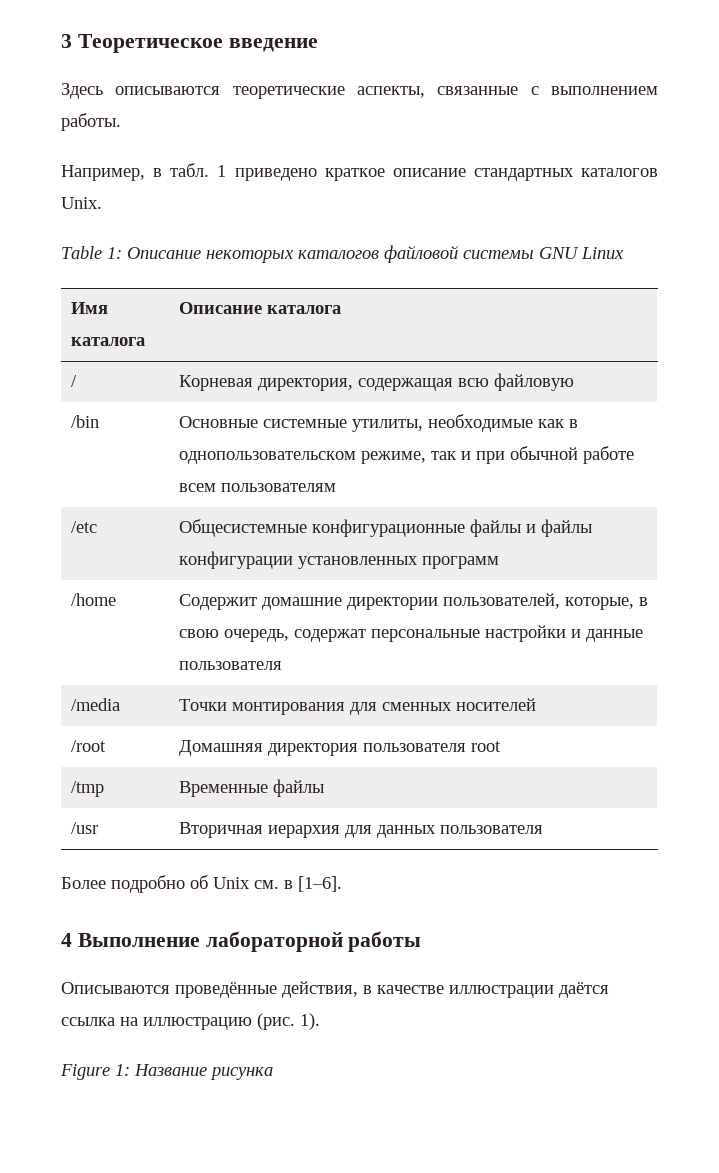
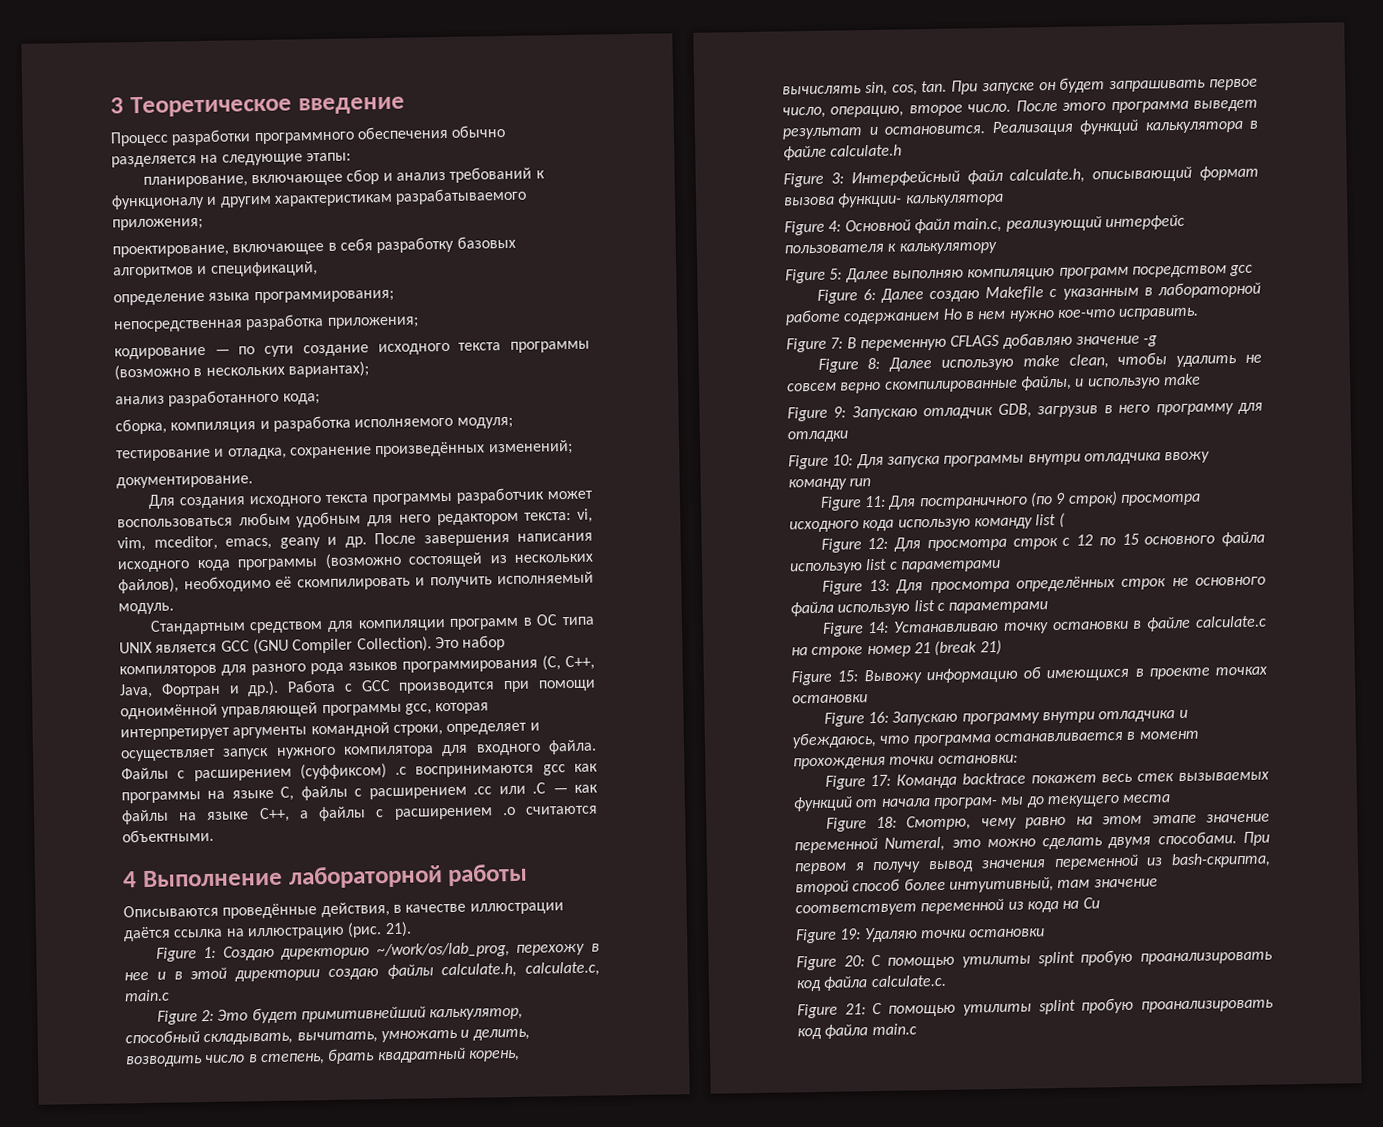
[61,83,658,99] [61,113,121,131] [61,163,658,181] [61,197,102,209] [61,245,624,263] [70,302,108,314] [70,337,145,346] [178,302,341,314] [70,375,77,387] [178,373,574,391] [70,415,99,428] [178,414,578,432] [178,446,634,464] [178,483,336,492] [70,521,97,533] [178,519,592,537] [178,551,499,569] [70,593,116,606] [178,593,648,610] [178,625,643,642] [178,661,282,670] [70,698,120,711] [178,698,536,715] [70,740,106,752] [178,740,501,756] [70,781,104,797] [178,779,324,797] [70,822,98,834] [178,822,543,838] [61,875,342,893] Здесь описываются теоретические аспекты, связанные с выполнением работы. // Например, в табл. 1 приведено краткое описание стандартных каталогов Unix. // Table 1: Описание некоторых каталогов файловой системы GNU Linux // Имя каталога | Описание каталога // / | Корневая директория, содержащая всю файловую // /bin | Основные системные утилиты, необходимые как в однопользовательском режиме, так и при обычной работе всем пользователям // /etc | Общесистемные конфигурационные файлы и файлы конфигурации установленных программ // /home | Содержит домашние директории пользователей, которые, в свою очередь, содержат персональные настройки и данные пользователя // /media | Точки монтирования для сменных носителей // /root | Домашняя директория пользователя root // /tmp | Временные файлы // /usr | Вторичная иерархия для данных пользователя // Более подробно об Unix см. в [1–6]. -> [110,124,506,147] [111,152,351,168] [142,166,545,188] [111,187,528,210] [112,217,203,231] [112,235,516,258] [113,261,318,279] [113,289,394,306] [113,313,419,333] [114,340,590,360] [114,361,369,381] [115,389,320,407] [115,415,513,435] [116,439,573,462] [116,475,253,489] [147,487,593,509] [117,508,593,528] [117,532,593,552] [117,552,593,573] [118,571,594,594] [118,602,174,615] [149,614,594,635] [119,635,506,655] [119,655,595,678] [119,679,596,699] [120,702,490,720] [120,721,540,741] [120,739,597,762] [121,763,598,782] [121,782,598,804] [121,805,598,825] [122,828,214,843] Процесс разработки программного обеспечения обычно разделяется на следующие этапы: // планирование, включающее сбор и анализ требований к функционалу и другим характеристикам разрабатываемого приложения; // проектирование, включающее в себя разработку базовых алгоритмов и спецификаций, // определение языка программирования; // непосредственная разработка приложения; // кодирование — по сути создание исходного текста программы (возможно в нескольких вариантах); // анализ разработанного кода; // сборка, компиляция и разработка исполняемого модуля; // тестирование и отладка, сохранение произведённых изменений; // документирование. // Для создания исходного текста программы разработчик может воспользоваться любым удобным для него редактором текста: vi, vim, mceditor, emacs, geany и др. После завершения написания исходного кода программы (возможно состоящей из нескольких файлов), необходимо её скомпилировать и получить исполняемый модуль. // Стандартным средством для компиляции программ в ОС типа UNIX является GCC (GNU Compiler Collection). Это набор компиляторов для разного рода языков программирования (С, C++, Java, Фортран и др.). Работа с GCC производится при помощи одноимённой управляющей программы gcc, которая интерпретирует аргументы командной строки, определяет и осуществляет запуск нужного компилятора для входного файла. Файлы с расширением (суффиксом) .c воспринимаются gcc как программы на языке С, файлы с расширением .cc или .C — как файлы на языке C++, а файлы c расширением .o считаются объектными.
[300,1013,320,1030] 1). -> [384,921,412,938] 21).
[134,1064,273,1080] Название рисунка -> [222,942,600,961] [124,961,600,982] [124,989,170,1002] [156,1006,524,1025] [125,1028,530,1046] [126,1047,520,1068] [782,77,1258,97] [782,99,1258,119] [782,119,1258,140] [783,144,903,161] [783,165,1259,188] [784,192,1004,208] [784,214,1185,236] [784,241,997,255] [785,264,1254,284] [816,281,1261,304] [785,307,1200,326] [786,332,1159,353] [817,352,1262,373] [787,373,1201,394] [787,402,1263,422] [787,430,849,443] [788,451,1211,470] [788,478,872,491] [819,491,1201,511] [789,512,1065,533] [820,531,1265,553] [790,558,1001,575] [821,576,1266,595] [790,600,1049,617] [821,615,1267,637] [791,639,1002,659] [791,666,1268,686] [792,694,868,704] [823,709,1188,727] [792,730,1199,749] [793,754,1018,770] [824,771,1270,790] [793,794,1171,812] [825,813,1270,832] [794,831,1270,854] [794,852,1271,875] [795,877,1158,896] [795,897,1100,917] [796,927,1046,944] [796,949,1273,971] [796,974,946,992] [797,997,1274,1019] [797,1023,917,1040] Создаю директорию ~/work/os/lab_prog, перехожу в нее и в этой директории создаю файлы calculate.h, calculate.c, main.c // Figure 2: Это будет примитивнейший калькулятор, способный складывать, вычитать, умножать и делить, возводить число в степень, брать квадратный корень, вычислять sin, cos, tan. При запуске он будет запрашивать первое число, операцию, второе число. После этого программа выведет результат и остановится. Реализация функций калькулятора в файле calculate.h // Figure 3: Интерфейсный файл calculate.h, описывающий формат вызова функции- калькулятора // Figure 4: Основной файл main.c, реализующий интерфейс пользователя к калькулятору // Figure 5: Далее выполняю компиляцию программ посредством gcc // Figure 6: Далее создаю Makefile с указанным в лабораторной работе содержанием Но в нем нужно кое-что исправить. // Figure 7: В переменную CFLAGS добавляю значение -g // Figure 8: Далее использую make clean, чтобы удалить не совсем верно скомпилированные файлы, и использую make // Figure 9: Запускаю отладчик GDB, загрузив в него программу для отладки // Figure 10: Для запуска программы внутри отладчика ввожу команду run // Figure 11: Для постраничного (по 9 строк) просмотра исходного кода использую команду list ( // Figure 12: Для просмотра строк с 12 по 15 основного файла использую list с параметрами // Figure 13: Для просмотра определённых строк не основного файла использую list с параметрами // Figure 14: Устанавливаю точку остановки в файле calculate.c на строке номер 21 (break 21) // Figure 15: Вывожу информацию об имеющихся в проекте точках остановки // Figure 16: Запускаю программу внутри отладчика и убеждаюсь, что программа останавливается в момент прохождения точки остановки: // Figure 17: Команда backtrace покажет весь стек вызываемых функций от начала програм- мы до текущего места // Figure 18: Смотрю, чему равно на этом этапе значение переменной Numeral, это можно сделать двумя способами. При первом я получу вывод значения переменной из bash-скрипта, второй способ более интуитивный, там значение соответствует переменной из кода на Си // Figure 19: Удаляю точки остановки // Figure 20: С помощью утилиты splint пробую проанализировать код файла calculate.c. // Figure 21: С помощью утилиты splint пробую проанализировать код файла main.c

